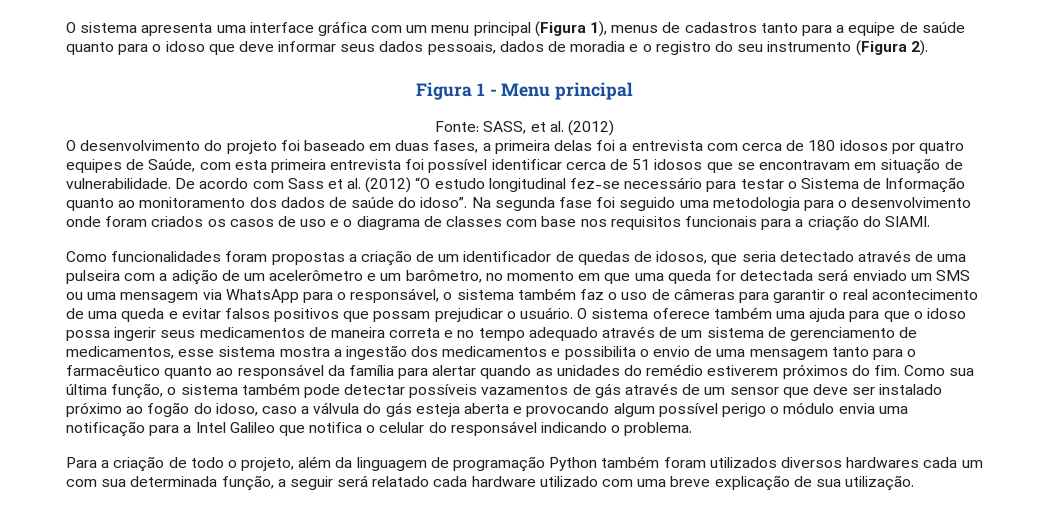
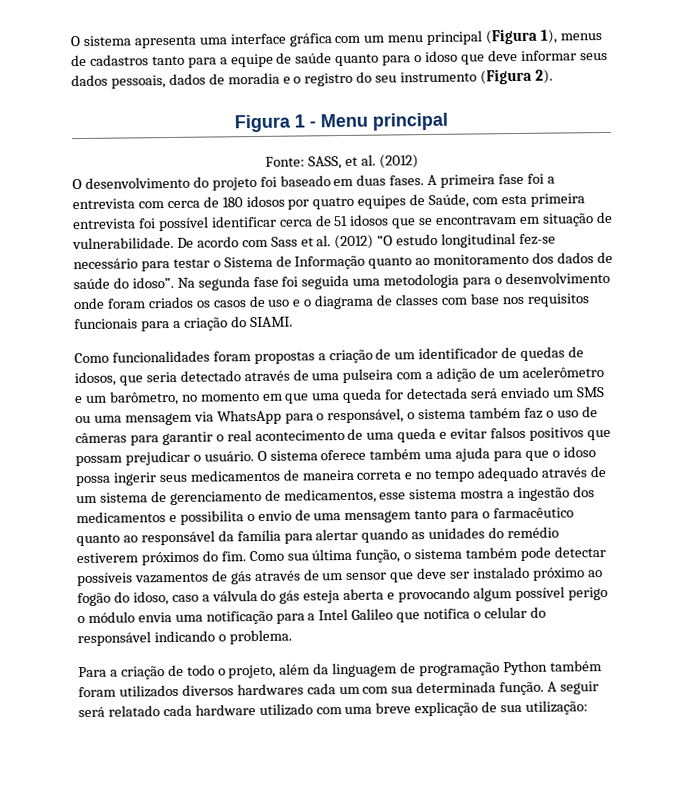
[433,140,593,154] fases, a primeira delas -> [389,173,525,188] fases. A primeira fase
[619,197,676,211] seguido -> [301,274,350,290] seguida
[221,475,286,491] função, a -> [499,681,558,696] função. A
[845,475,915,491] utilização. -> [525,700,589,715] utilização:

